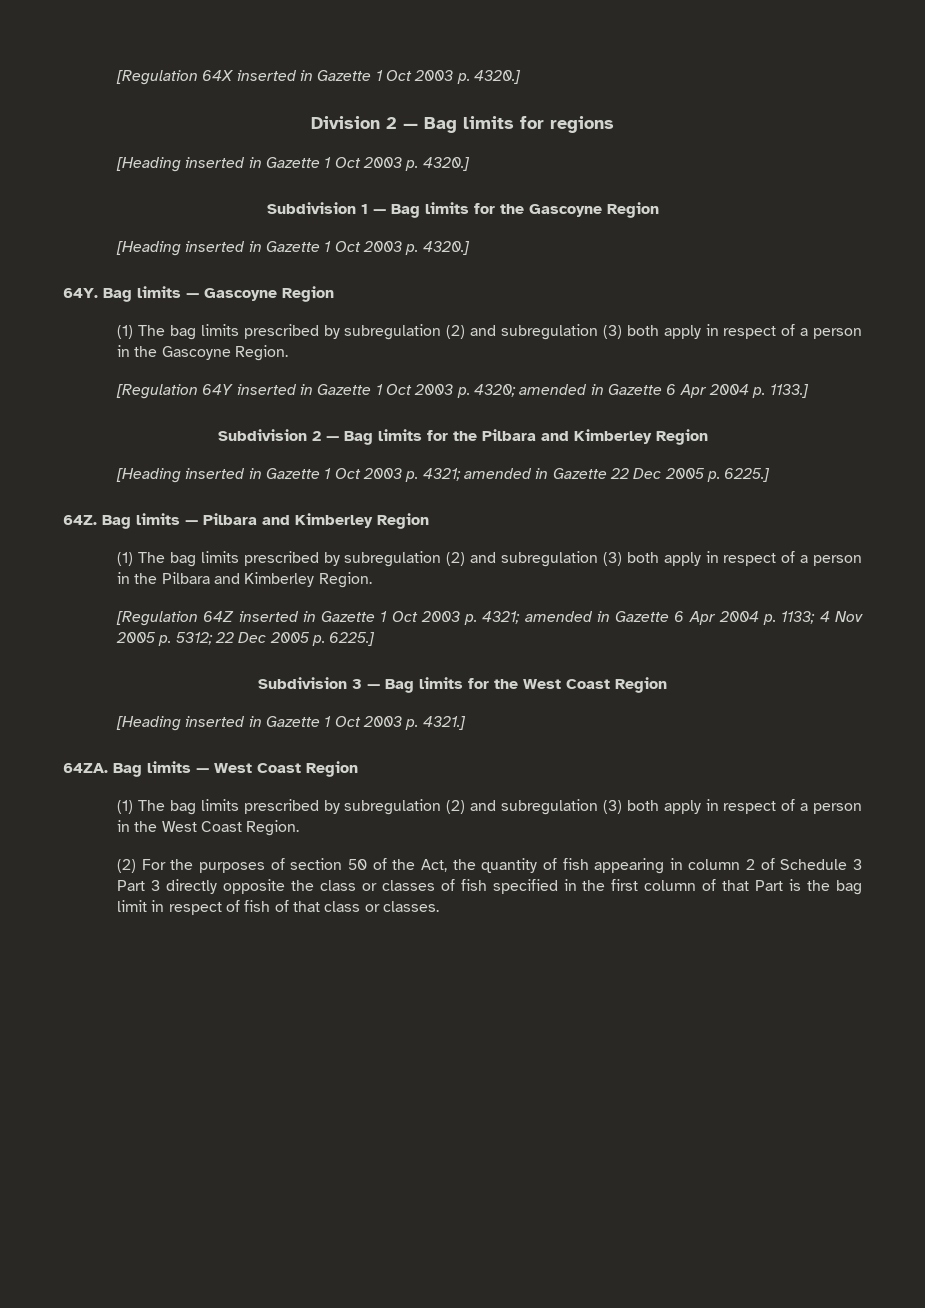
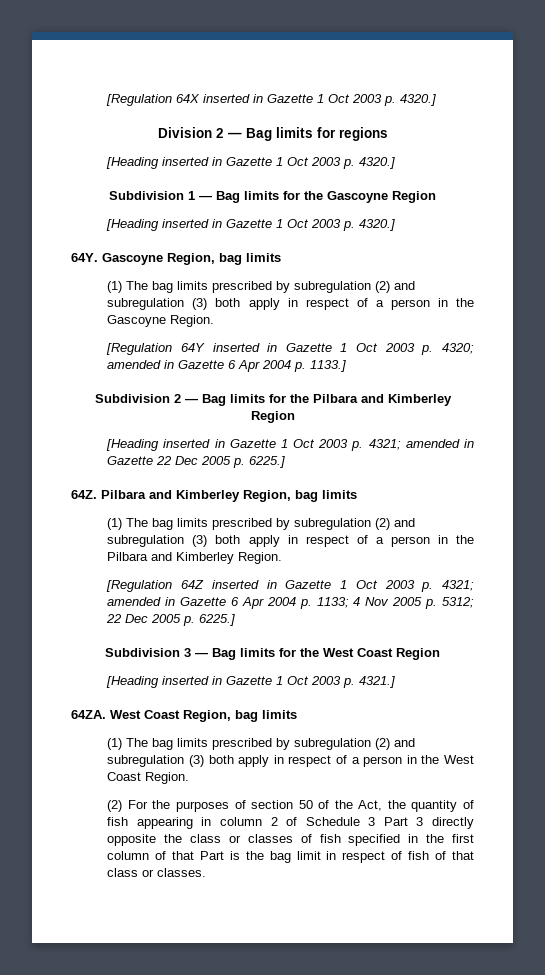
[103,286,334,302] Bag limits — Gascoyne Region -> [102,253,281,265] Gascoyne Region, bag limits
[102,513,429,529] Bag limits — Pilbara and Kimberley Region -> [101,490,357,502] Pilbara and Kimberley Region, bag limits
[113,761,358,777] Bag limits — West Coast Region -> [110,710,297,722] West Coast Region, bag limits

